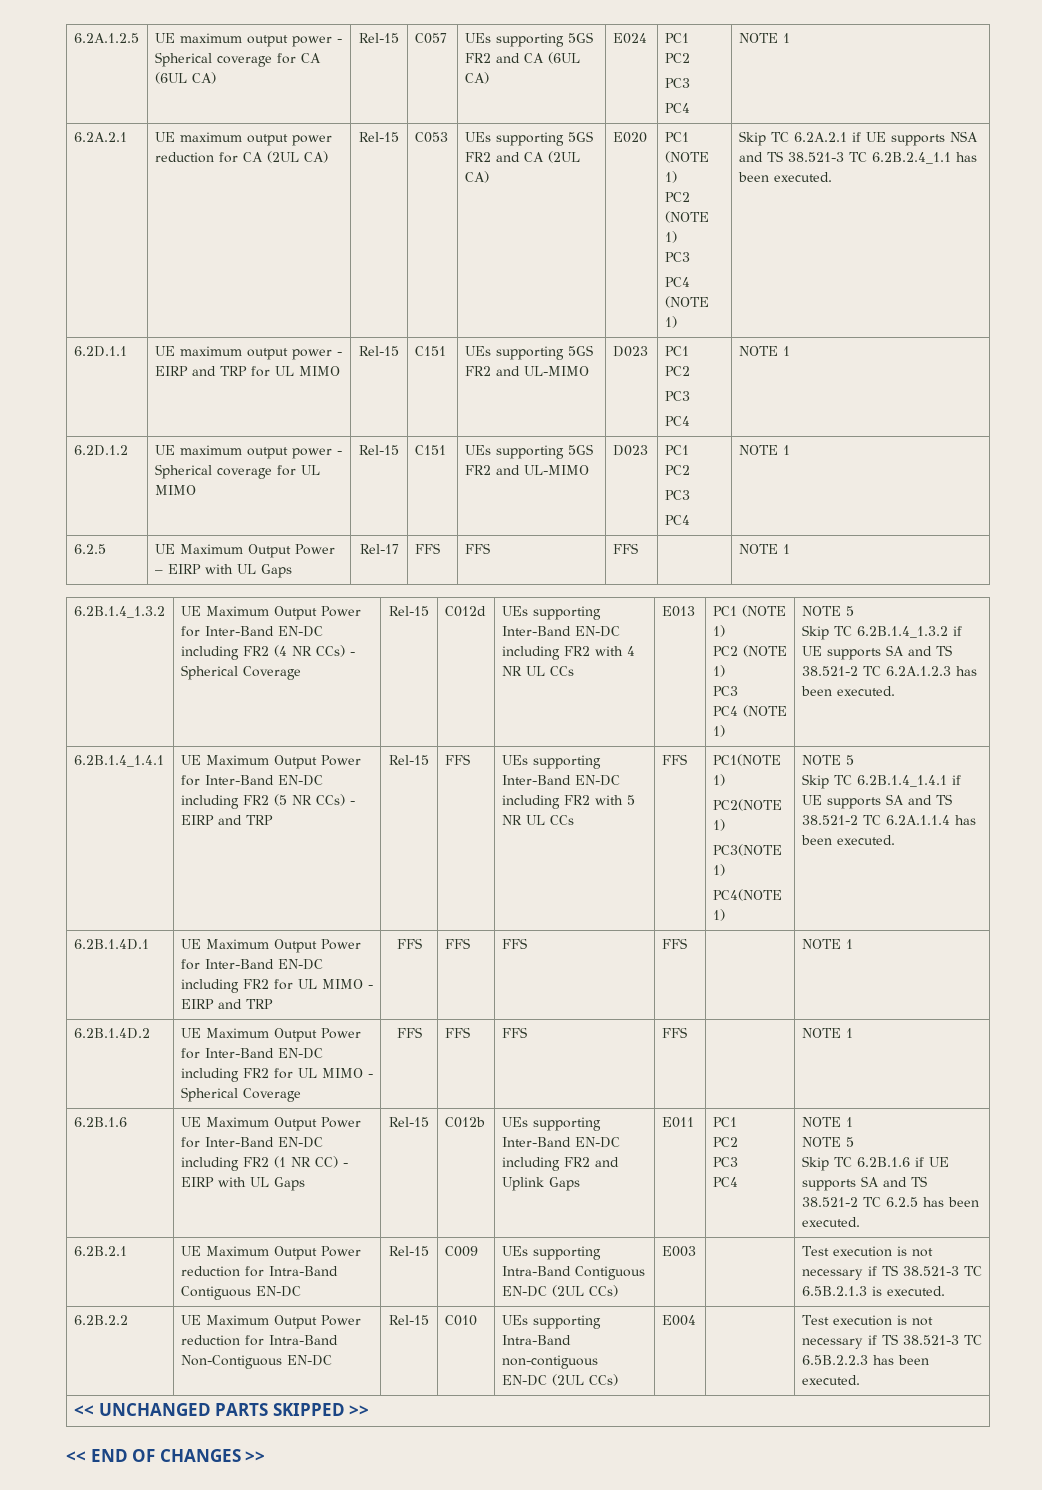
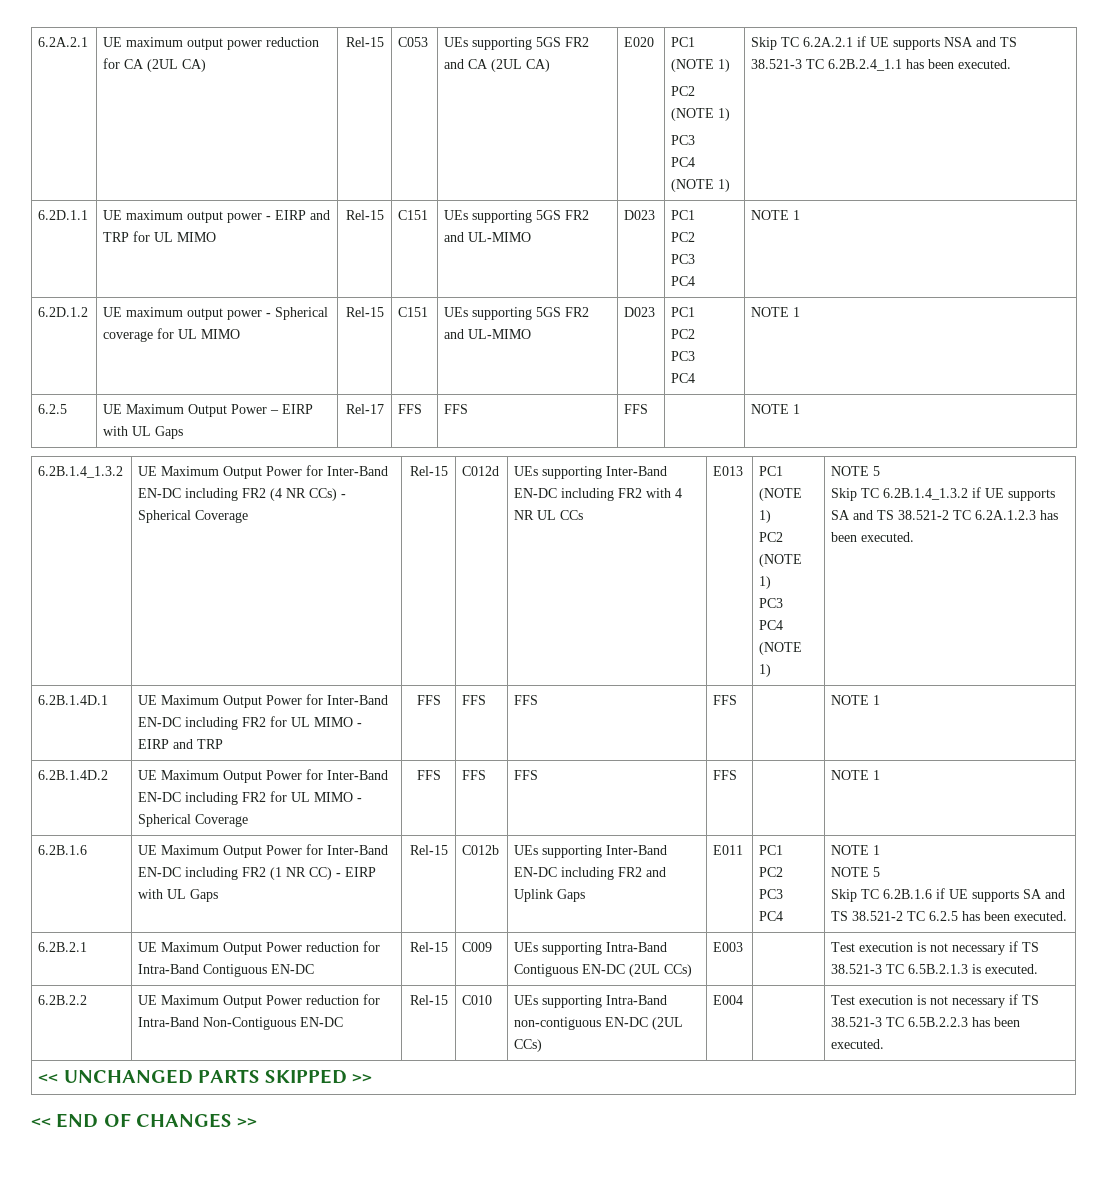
[73,33,139,43] [154,33,342,47] [154,52,321,67] [154,72,216,84] [359,33,399,43] [414,33,447,44] [464,32,593,47] [464,52,580,64] [464,72,489,84] [612,33,647,44] [664,33,689,43] [664,53,690,63] [664,78,690,88] [664,103,690,113] [738,33,790,43] 6.2A.1.2.5 | UE maximum output power - Spherical coverage for CA (6UL CA) | Rel-15 | C057 | UEs supporting 5GS FR2 and CA (6UL CA) | E024 | PC1 // PC2 // PC3 // PC4 | NOTE 1 // -> (38, 42) none
[73,755,164,767] [180,755,361,769] [180,775,323,786] [180,794,355,809] [180,815,273,825] [389,755,429,765] [444,754,470,765] [501,755,601,769] [501,775,620,786] [501,795,635,809] [501,815,574,825] [661,754,687,765] [712,754,781,766] [712,774,725,786] [712,799,782,811] [712,819,725,831] [712,844,782,856] [712,864,725,876] [712,889,782,901] [712,909,725,921] [801,755,854,765] [801,774,961,789] [801,794,952,809] [801,815,976,825] [800,835,895,845] // 6.2B.1.4_1.4.1 | UE Maximum Output Power for Inter-Band EN-DC including FR2 (5 NR CCs) - EIRP and TRP | Rel-15 | FFS | UEs supporting Inter-Band EN-DC including FR2 with 5 NR UL CCs | FFS | PC1(NOTE 1) // PC2(NOTE 1) // PC3(NOTE 1) // PC4(NOTE 1) | NOTE 5 // Skip TC 6.2B.1.4_1.4.1 if UE supports SA and TS 38.521-2 TC 6.2A.1.1.4 has been executed. -> (915, 537) none

